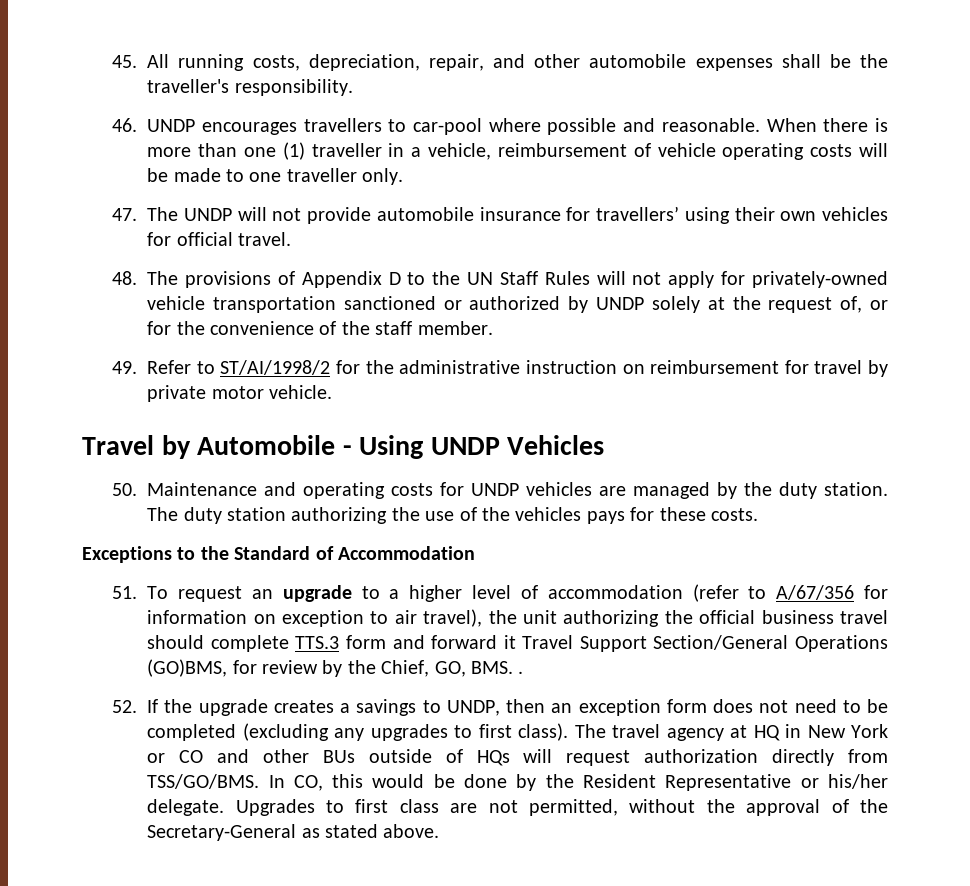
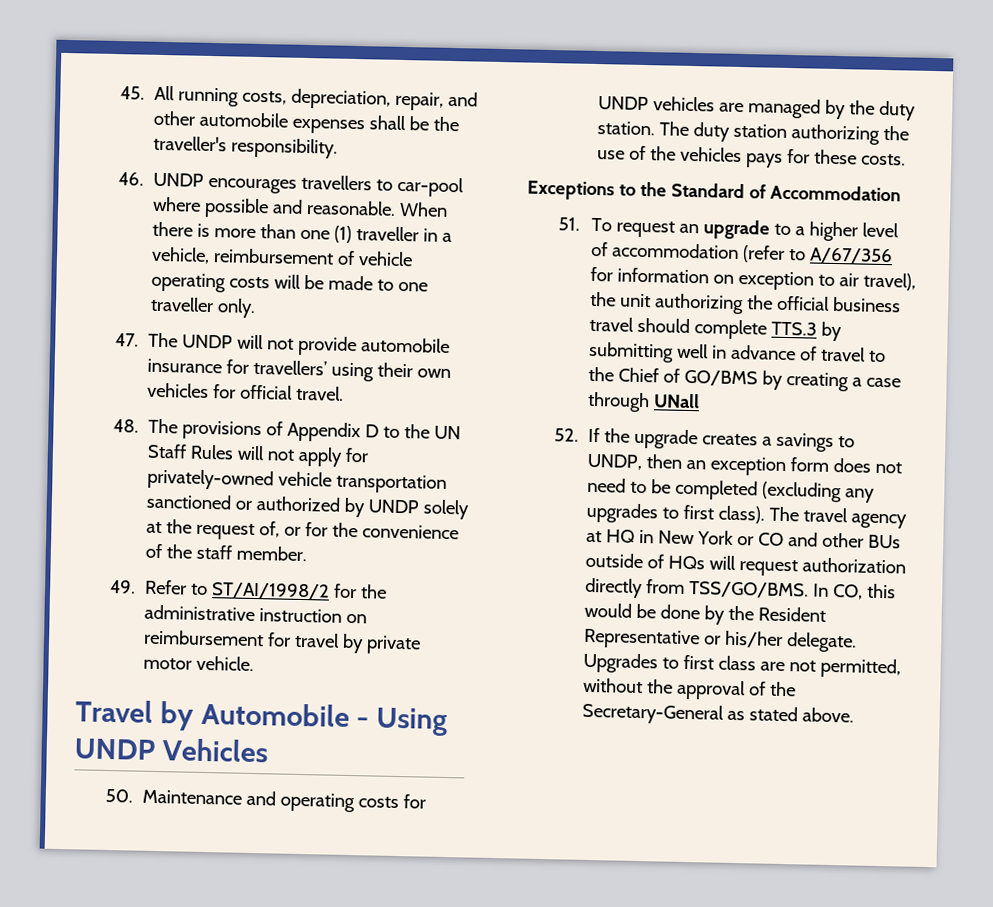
[345,635,889,652] [147,659,524,677] form and forward it Travel Support Section/General Operations (GO)BMS, for review by the Chief, GO, BMS. . -> [820,321,842,342] [587,341,886,363] [587,366,901,392] [586,391,700,413] by submitting well in advance of travel to the Chief of GO/BMS by creating a case through UNall

